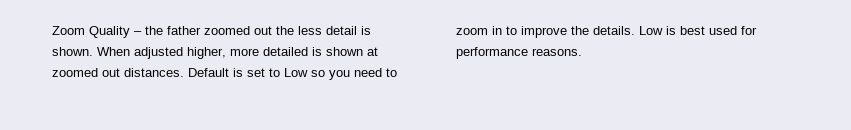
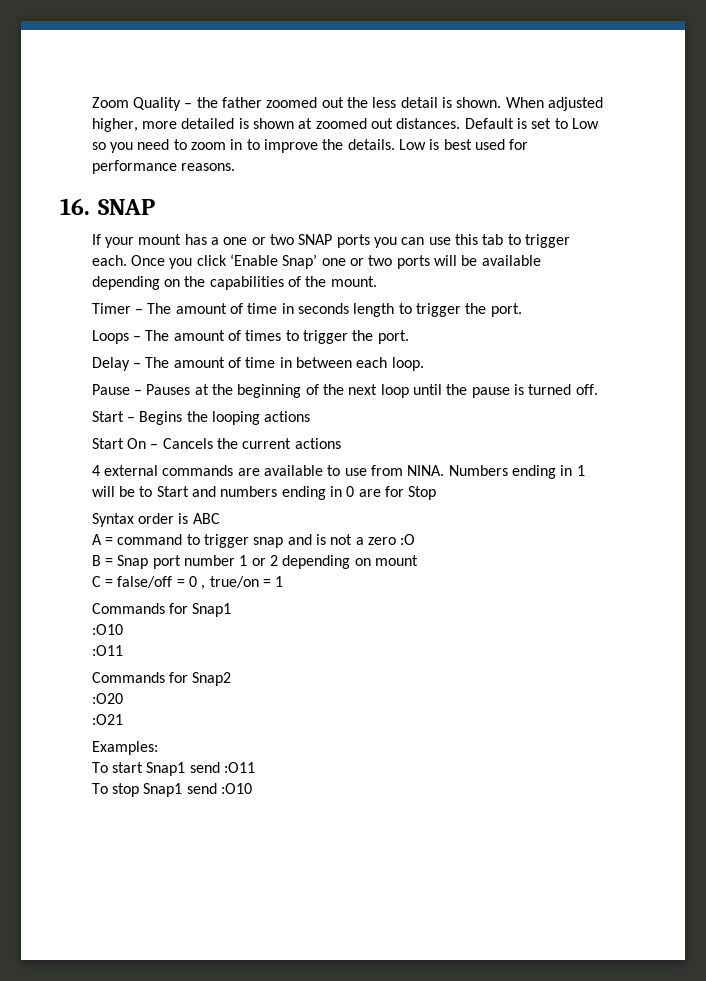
(583, 52) none -> [60,198,155,215] [91,234,570,248] [91,254,541,269] [91,276,377,290] [91,303,522,317] [91,330,409,344] [91,357,424,371] [91,384,598,398] [91,411,311,425] [91,438,341,449] [91,465,585,479] [91,486,437,500] [91,513,220,527] [91,534,416,548] [91,555,418,569] [91,576,284,590] [91,603,232,617] [91,624,123,635] [91,645,123,656] [91,672,232,686] [91,693,123,704] [91,714,123,725] [91,741,158,755] [91,762,255,776] [91,783,252,797] // 16. SNAP // If your mount has a one or two SNAP ports you can use this tab to trigger each. Once you click ‘Enable Snap’ one or two ports will be available depending on the capabilities of the mount. // Timer – The amount of time in seconds length to trigger the port. // Loops – The amount of times to trigger the port. // Delay – The amount of time in between each loop. // Pause – Pauses at the beginning of the next loop until the pause is turned off. // Start – Begins the looping actions // Start On – Cancels the current actions // 4 external commands are available to use from NINA. Numbers ending in 1 will be to Start and numbers ending in 0 are for Stop // Syntax order is ABC // A = command to trigger snap and is not a zero :O // B = Snap port number 1 or 2 depending on mount // C = false/off = 0 , true/on = 1 // Commands for Snap1 // :O10 // :O11 // Commands for Snap2 // :O20 // :O21 // Examples: // To start Snap1 send :O11 // To stop Snap1 send :O10

